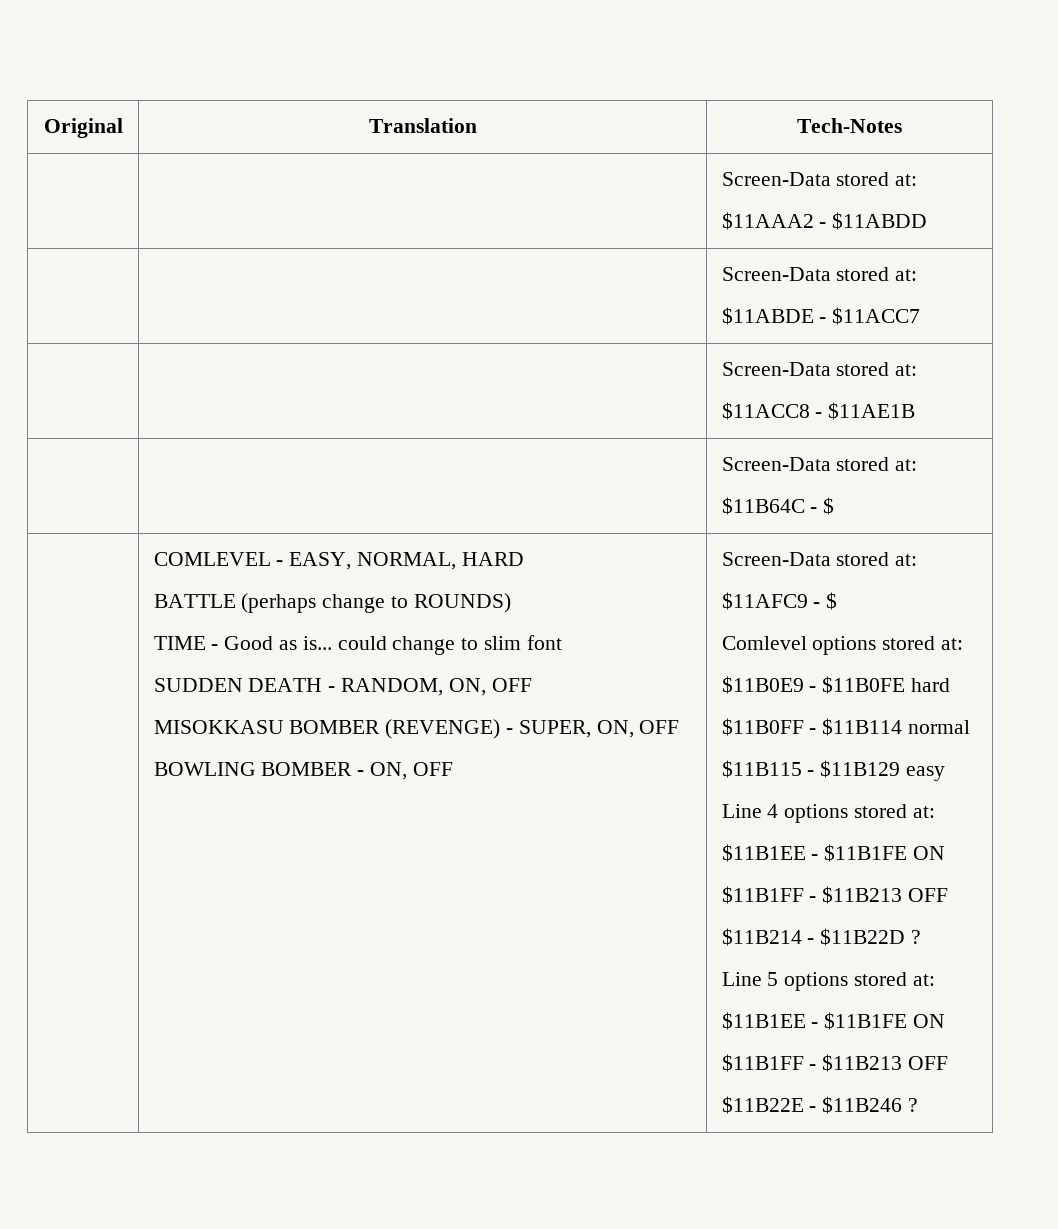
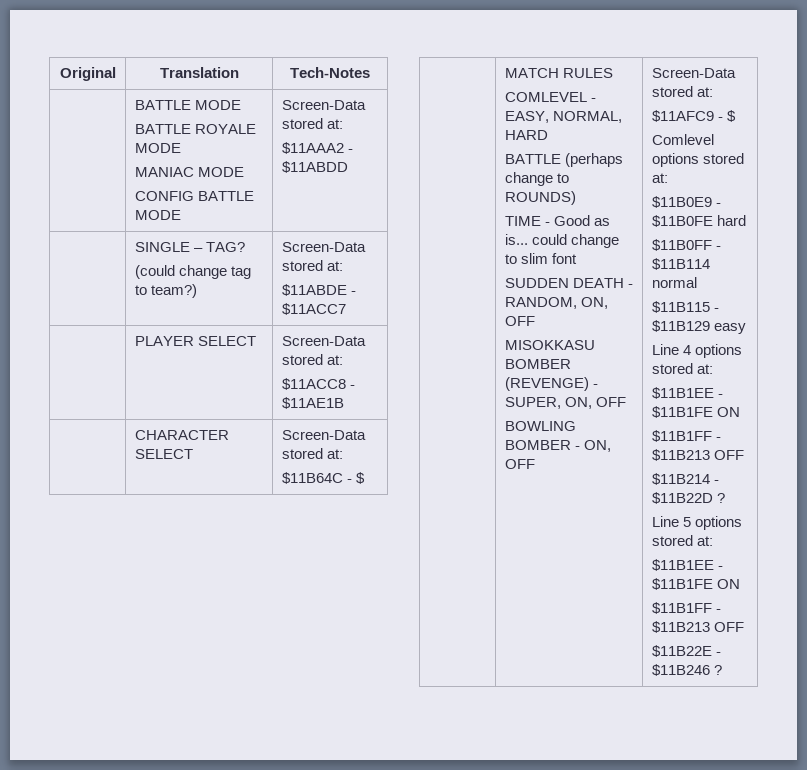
(902, 125) none -> [134,100,241,110] [134,124,256,134] [134,143,181,153] [134,167,244,177] [134,191,254,201] [134,210,181,220] BATTLE MODE // BATTLE ROYALE MODE // MANIAC MODE // CONFIG BATTLE MODE
(928, 221) none -> [134,242,245,252] [134,265,251,279] [134,284,197,298] SINGLE – TAG? // (could change tag to team?)
(921, 316) none -> [134,336,256,346] PLAYER SELECT
(916, 411) none -> [134,430,229,440] [134,449,193,459] CHARACTER SELECT
(835, 506) none -> [504,68,613,78] MATCH RULES //

